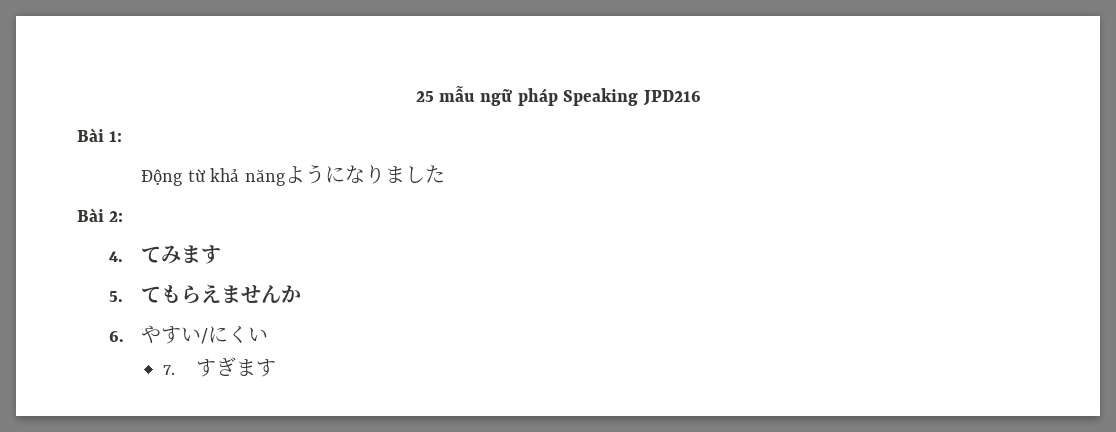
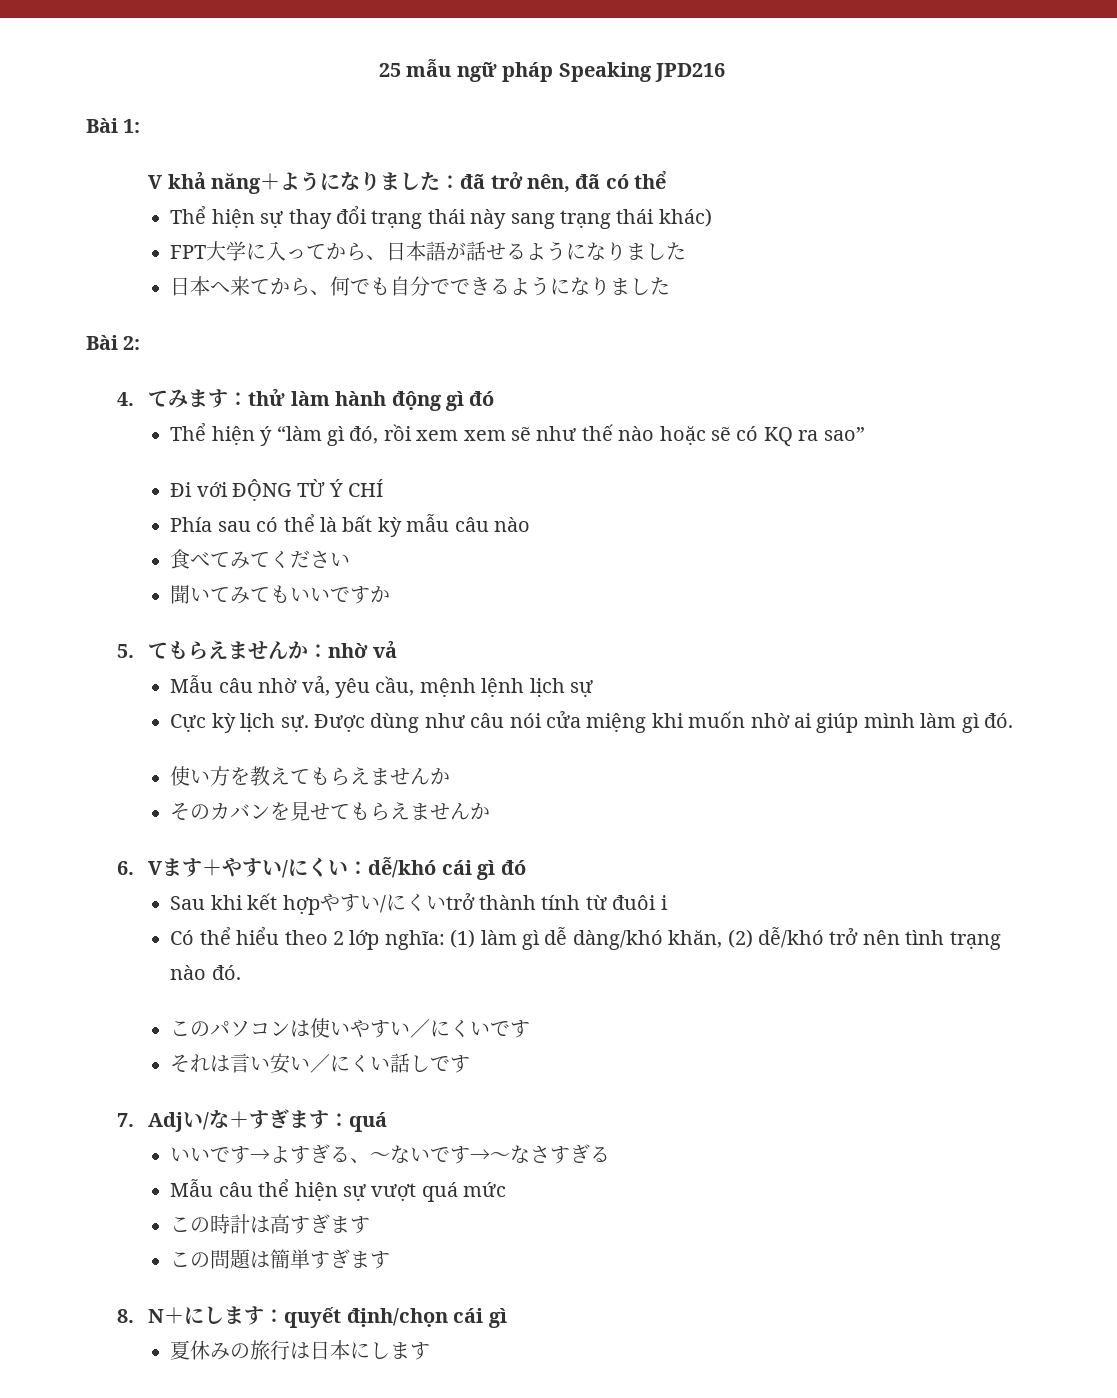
[141,168,285,186] Động từ khả năng -> [148,170,667,194] [170,206,712,229] [170,241,687,261] [170,276,511,296] V khả năng＋ようになりました：đã trở nên, đã có thể // Thể hiện sự thay đổi trạng thái này sang trạng thái khác) // FPT大学に入ってから、日本語が話せるようになりました // 日本へ来てから、何でも自分でできる
(222, 254) none -> [228,388,495,411] [170,423,865,446] [170,479,384,501] [170,514,531,537] [170,549,351,569] [170,585,391,604] ：thử làm hành động gì đó // Thể hiện ý “làm gì đó, rồi xem xem sẽ như thế nào hoặc sẽ có KQ ra sao” // Đi với ĐỘNG TỪ Ý CHÍ // Phía sau có thể là bất kỳ mẫu câu nào // 食べてみてください // 聞いてみてもいいですか
(302, 294) none -> [308,640,397,658] [170,675,594,698] [170,711,1014,733] [170,766,451,786] [170,801,491,821] ：nhờ vả // Mẫu câu nhờ vả, yêu cầu, mệnh lệnh lịch sự // Cực kỳ lịch sự. Được dùng như câu nói cửa miệng khi muốn nhờ ai giúp mình làm gì đó. // 使い方を教えてもらえませんか // そのカバンを見せてもらえませんか
[141,325,269,344] [163,357,236,377] やすい/にくい // 7.すぎ -> [148,857,526,880] [170,893,668,915] [170,927,1001,950] [170,965,241,980] [170,1018,531,1038] [170,1053,471,1074] [117,1109,388,1132] [170,1144,611,1164] [170,1179,507,1202] [170,1214,371,1234] [170,1249,391,1269] [117,1306,507,1328] [170,1340,391,1360] Vます＋やすい/にくい：dễ/khó cái gì đó // Sau khi kết hợpやすい/にくいtrở thành tính từ đuôi i // Có thể hiểu theo 2 lớp nghĩa: (1) làm gì dễ dàng/khó khăn, (2) dễ/khó trở nên tình trạng nào đó. // このパソコンは使いやすい／にくいです // それは言い安い／にくい話しです // 7. Adjい/な＋すぎます：quá // いいです→よすぎる、〜ないです→〜なさすぎる // Mẫu câu thể hiện sự vượt quá mức // この時計は高すぎます // この問題は簡単すぎます // 8. N＋にします：quyết định/chọn cái gì // 夏休みの旅行は日本にし

